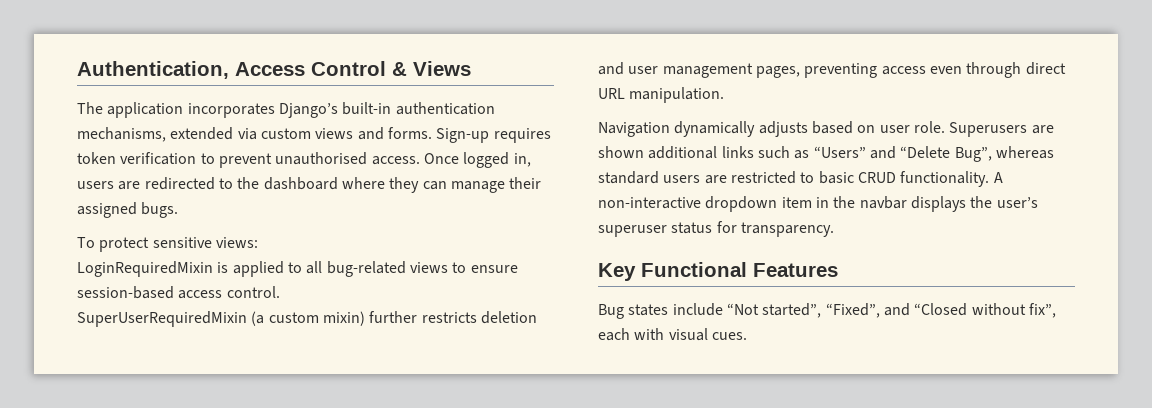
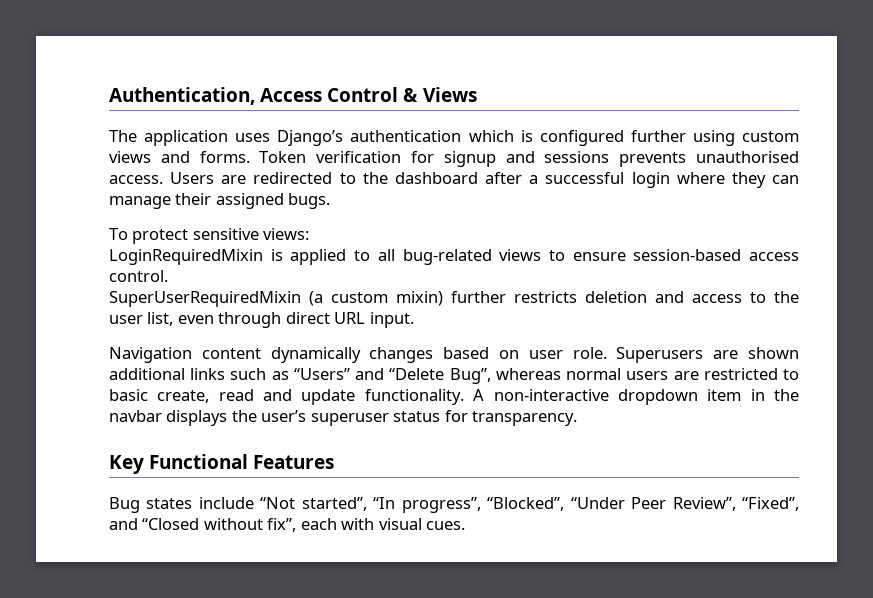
[187,102,495,118] [77,127,551,143] [77,152,531,168] [77,181,114,189] incorporates Django’s built-in authentication mechanisms, extended via custom views and forms. Sign-up requires token verification to prevent unauthorised access. Once logged in, users -> [235,130,800,146] [109,151,799,167] [109,172,215,184] uses Django’s authentication which is configured further using custom views and forms. Token verification for signup and sessions prevents unauthorised access. Users
(338, 183) none -> [485,172,670,188] after a successful login
[628,63,926,78] user management pages, preventing access -> [692,291,799,303] [109,312,174,326] access to the user list,
[629,87,725,103] manipulation. -> [369,312,414,328] input.
[674,121,808,137] dynamically adjusts -> [201,347,434,363] content dynamically changes
[598,171,659,184] standard -> [566,368,622,380] normal
[857,172,896,183] CRUD -> [157,389,356,405] create, read and update
(822, 310) none -> [373,497,736,513] “In progress”, “Blocked”, “Under Peer Review”,

